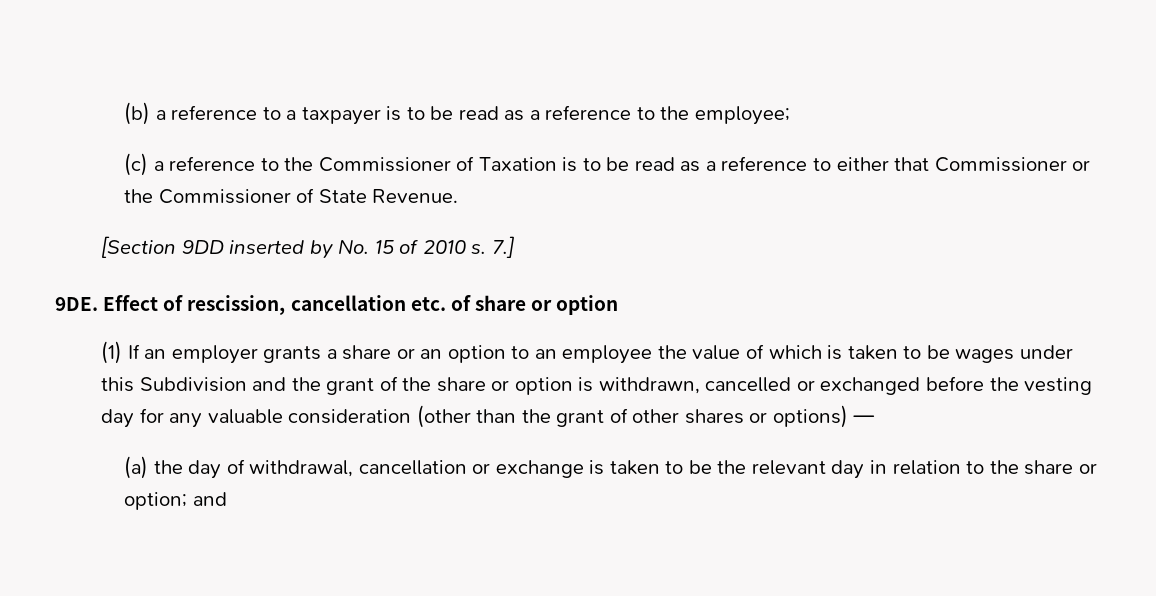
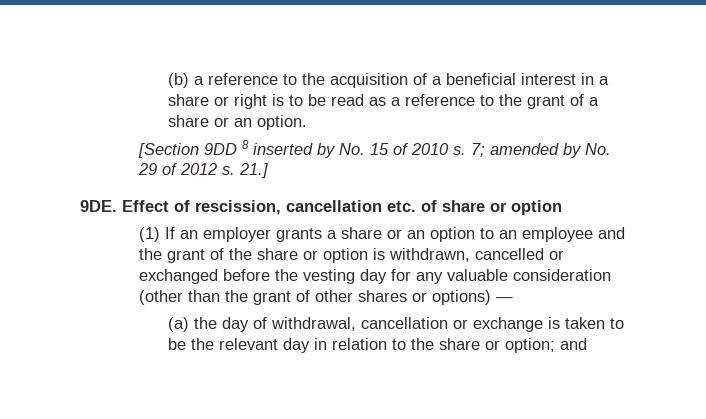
[286,107,381,125] a taxpayer -> [301,73,609,88] [167,94,267,109] the acquisition of a beneficial interest in a share or right
[695,106,791,125] [123,153,1091,176] [123,188,459,204] employee; // (c) a reference to the Commissioner of Taxation is to be read as a reference to either that Commissioner or the Commissioner of State Revenue. -> [526,94,599,109] [167,115,307,130] grant of a share or an option.
(224, 247) none -> [241,140,249,149] 8
[491,236,515,258] 7.] -> [470,143,611,158] [137,163,268,178] 7; amended by No. 29 of 2012 s. 21.]
[657,344,1073,363] [100,377,247,392] the value of which is taken to be wages under this Subdivision -> (593, 234) none

